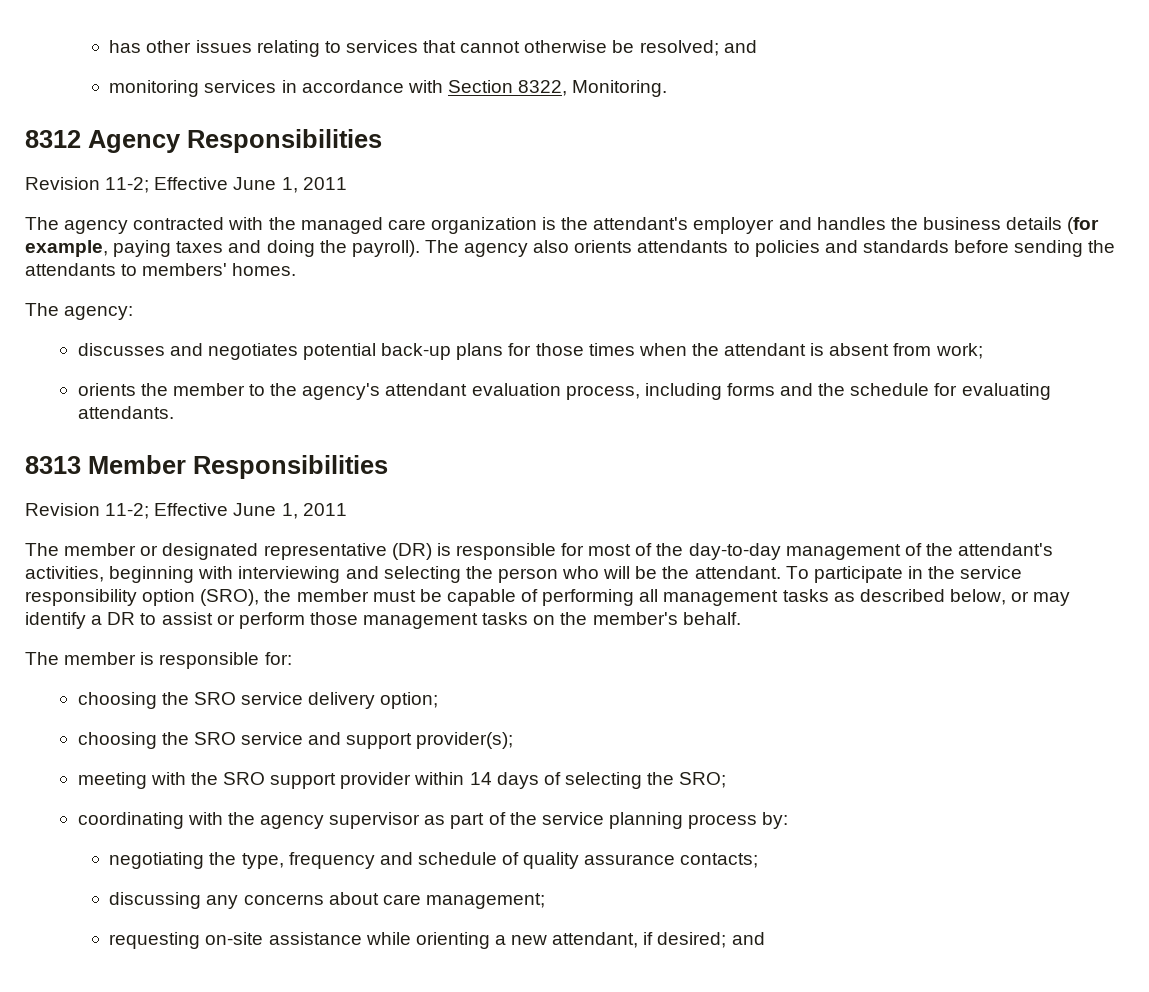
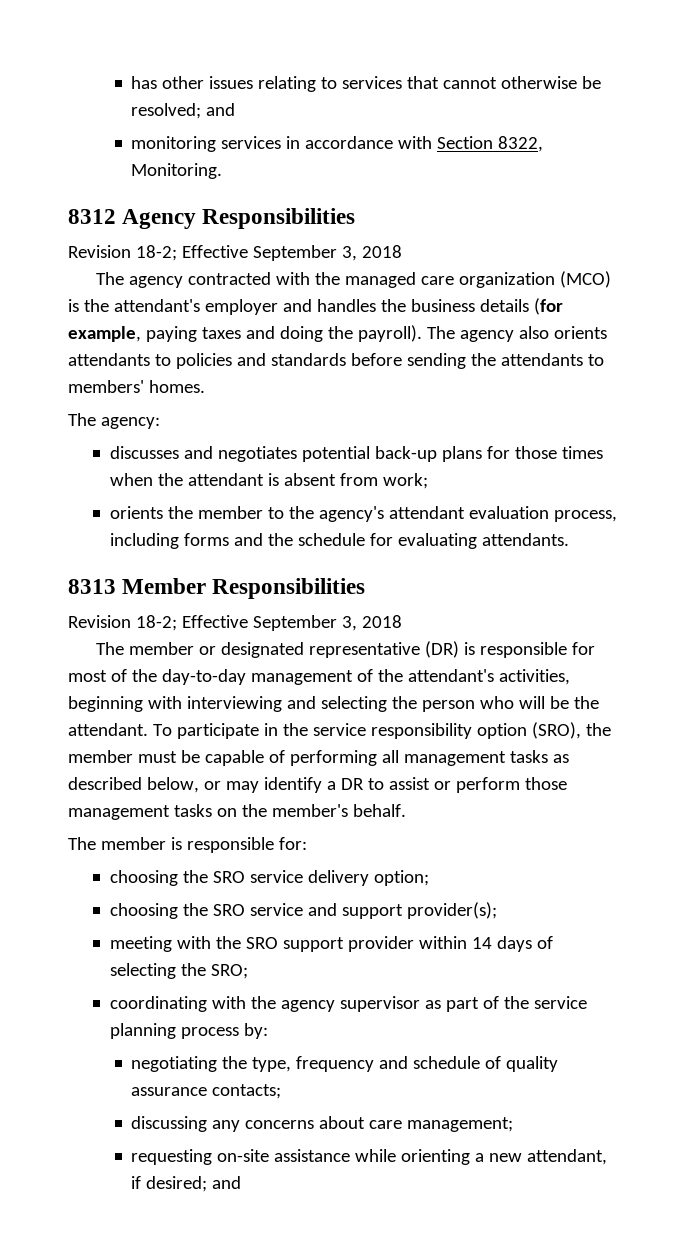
[105,177,347,193] 11-2; Effective June 1, 2011 -> [135,245,402,261] 18-2; Effective September 3, 2018
(537, 225) none -> [559,271,611,288] (MCO)
[105,503,347,519] 11-2; Effective June 1, 2011 -> [135,615,402,631] 18-2; Effective September 3, 2018

